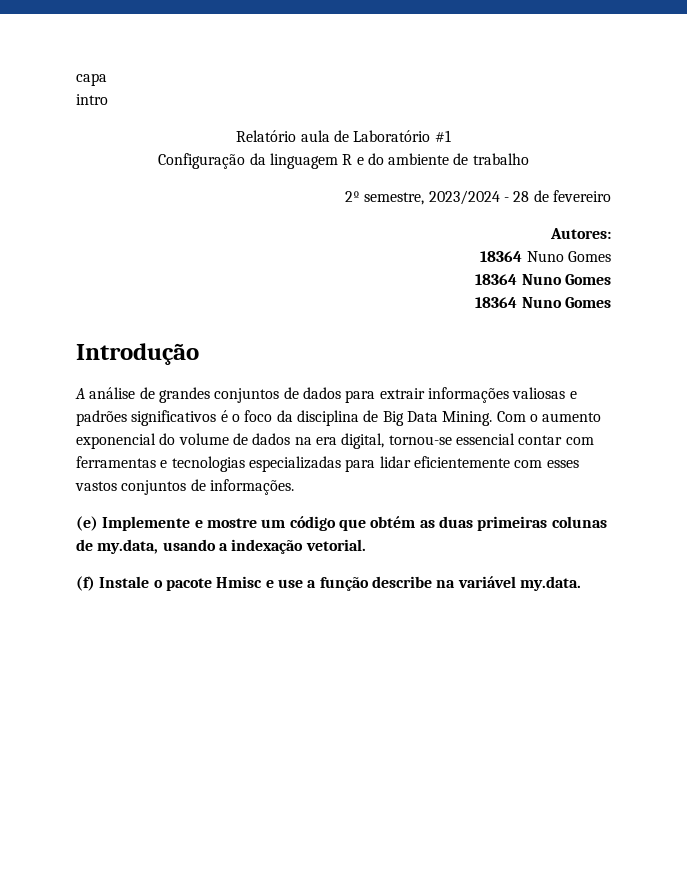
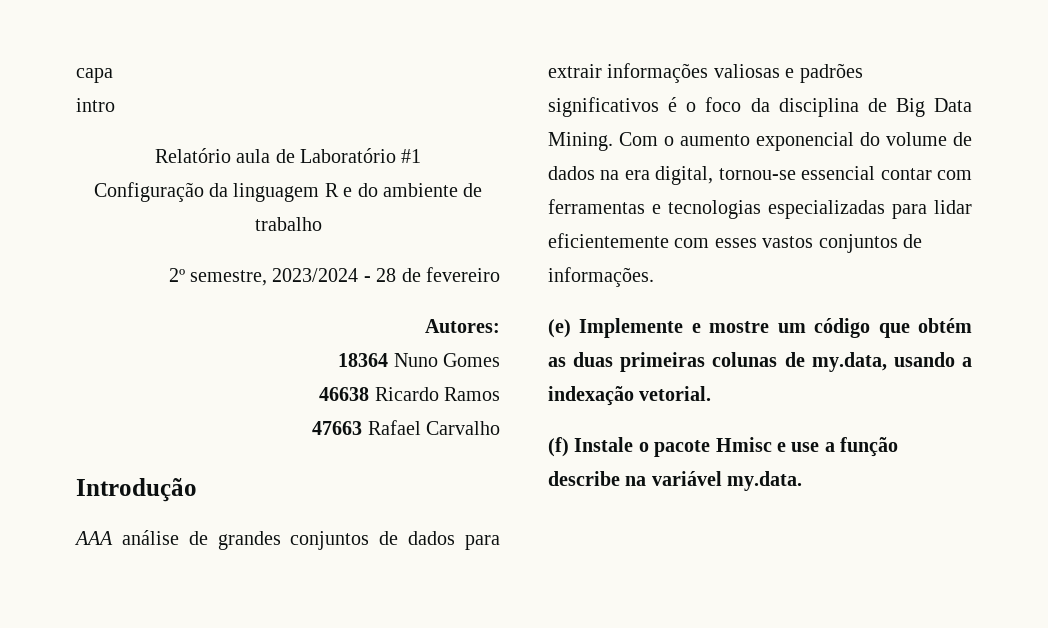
[475,274,611,285] [475,297,611,308] 18364 Nuno Gomes // 18364 Nuno Gomes -> [319,387,500,401] [312,420,500,435] 46638 Ricardo Ramos // 47663 Rafael Carvalho
[75,388,85,399] A -> [74,531,113,545] AAA

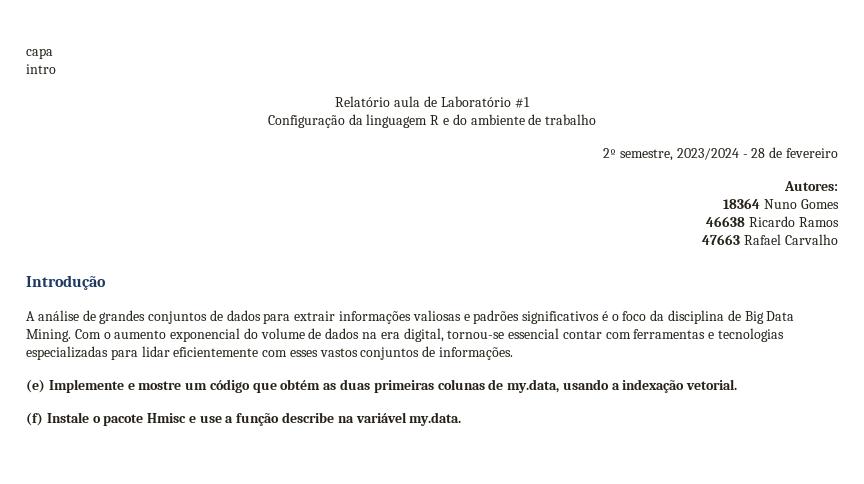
[74,531,113,545] AAA -> [26,311,35,321] A

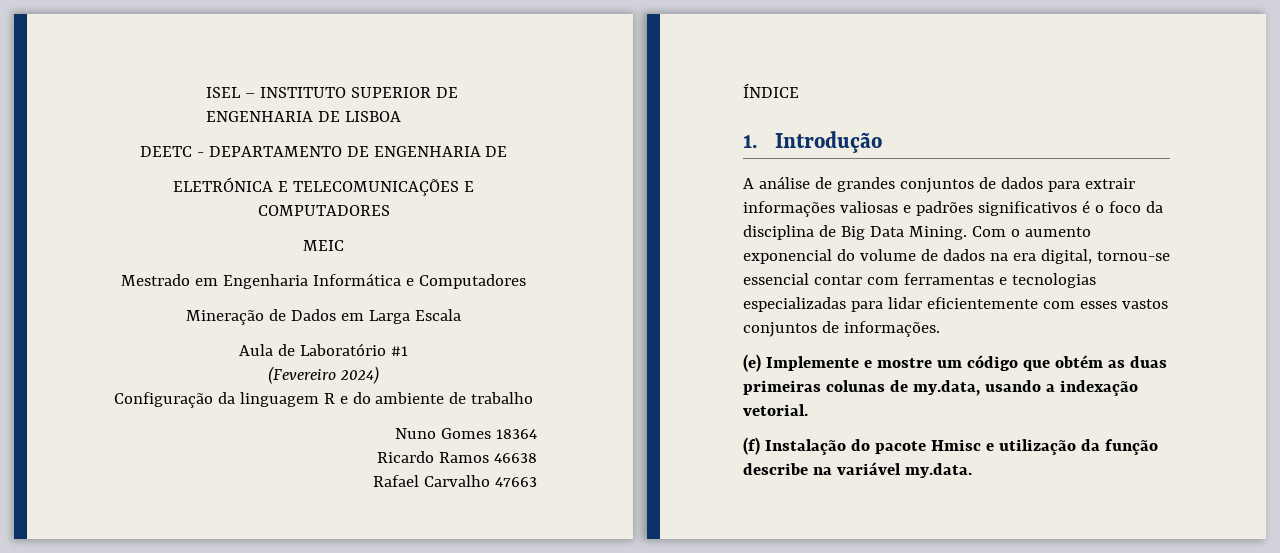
[26,48,53,59] [26,64,56,74] [335,96,421,107] capa // intro // Relatório aula -> [206,87,459,98] [206,111,402,122] [139,146,508,157] [173,177,474,196] [257,205,390,216] [303,240,344,251] [121,273,526,289] [186,309,461,325] [239,344,274,356] ISEL – INSTITUTO SUPERIOR DE ENGENHARIA DE LISBOA // DEETC - DEPARTAMENTO DE ENGENHARIA DE // ELETRÓNICA E TELECOMUNICAÇÕES E COMPUTADORES // MEIC // Mestrado em Engenharia Informática e Computadores // Mineração de Dados em Larga Escala // Aula
(530, 102) none -> [268,366,379,384] // (Fevereiro 2024)
[603,147,838,161] [784,181,838,191] [723,198,761,209] 2º semestre, 2023/2024 - 28 de fevereiro // Autores: // 18364 -> (534, 398) none
[706,216,746,227] // 46638 -> [496,429,537,439] 18364 //
[702,234,741,245] // 47663 -> [494,453,537,463] 46638 //
(838, 239) // -> [495,477,537,487] [743,83,799,98] [743,135,757,148] 47663 // ÍNDICE // 1.
[46,412,101,423] Instale o -> [764,439,870,455] Instalação do
[199,415,234,423] use a -> [998,439,1100,455] utilização da

